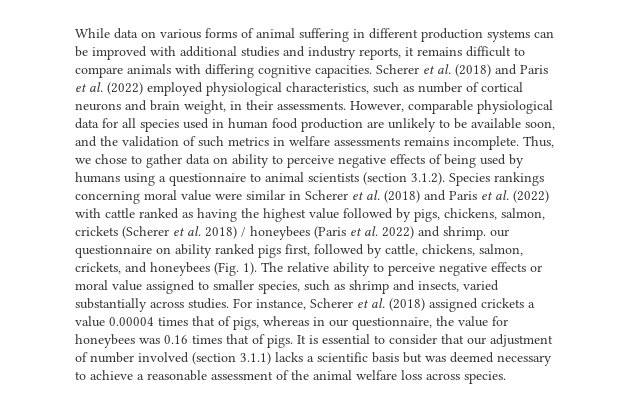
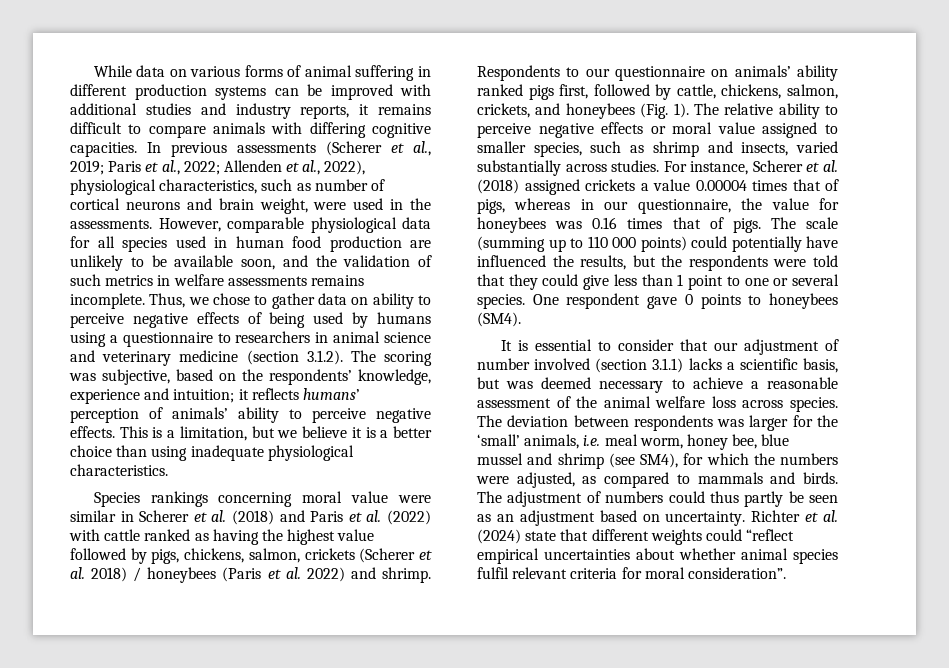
[376,64,548,77] [75,82,203,96] Scherer et al. (2018) and Paris et al. (2022) employed -> [147,141,431,157] [70,160,366,175] In previous assessments (Scherer et al., 2019; Paris et al., 2022; Allenden et al., 2022),
[230,100,273,110] in their -> [313,198,431,210] were used in the
[265,172,445,185] animal scientists (section 3.1.2). -> [235,331,431,343] [70,350,432,366] [69,369,431,385] [70,388,360,404] [70,407,431,423] [70,426,432,441] [70,445,354,461] [70,464,168,476] researchers in animal science and veterinary medicine (section 3.1.2). The scoring was subjective, based on the respondents’ knowledge, experience and intuition; it reflects humans’ perception of animals’ ability to perceive negative effects. This is a limitation, but we believe it is a better choice than using inadequate physiological characteristics. //
(486, 233) none -> [477,65,580,81] Respondents to
(171, 250) none -> [734,65,791,77] animals’
(293, 341) none -> [770,217,838,229] [477,236,838,252] [477,255,838,271] [477,274,839,290] [477,293,838,309] [477,312,521,327] The scale (summing up to 110 000 points) could potentially have influenced the results, but the respondents were told that they could give less than 1 point to one or several species. One respondent gave 0 points to honeybees (SM4). //
[372,352,399,363] basis -> [803,358,838,373] basis,
(506, 377) none -> [477,415,838,431] [477,434,790,450] [477,453,838,469] [476,472,838,488] [477,491,838,507] [477,510,838,526] [477,529,795,545] [477,548,838,564] [477,567,786,579] The deviation between respondents was larger for the ‘small’ animals, i.e. meal worm, honey bee, blue mussel and shrimp (see SM4), for which the numbers were adjusted, as compared to mammals and birds. The adjustment of numbers could thus partly be seen as an adjustment based on uncertainty. Richter et al. (2024) state that different weights could “reflect empirical uncertainties about whether animal species fulfil relevant criteria for moral consideration”.

